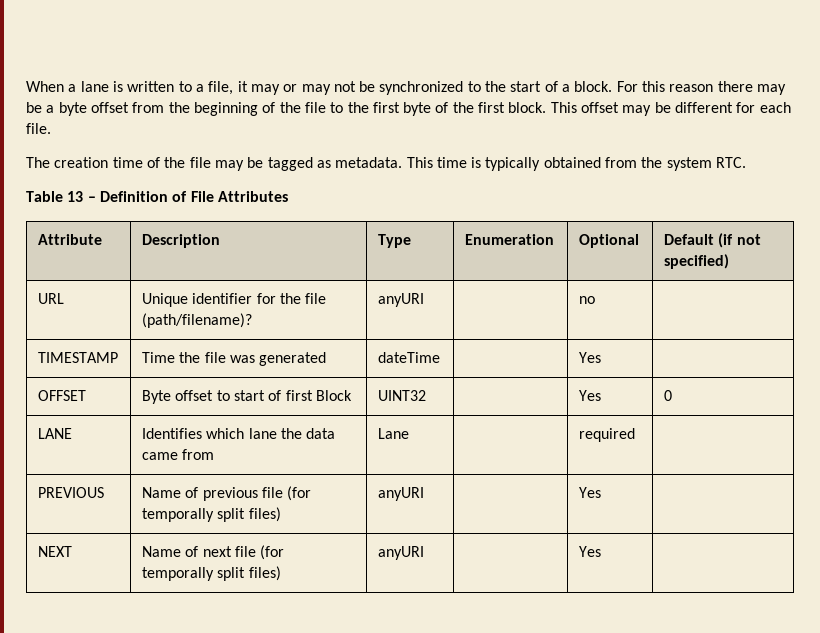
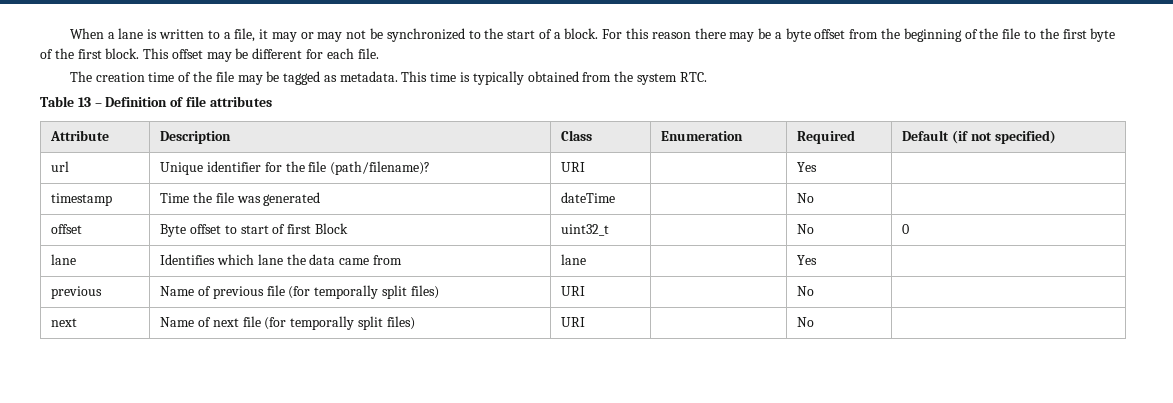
[190,191,288,202] File Attributes -> [185,96,272,107] file attributes
[377,234,411,248] Type -> [561,130,593,141] Class
[578,234,639,248] Optional -> [797,130,856,144] Required
[37,293,64,304] URL -> [51,161,70,172] url
[377,293,424,307] [578,296,595,304] [37,352,118,363] anyURI | | no | // TIMESTAMP -> [561,162,586,172] [797,162,818,172] [51,193,113,206] URI | | Yes | // timestamp
[578,352,601,363] [37,390,86,401] Yes | // OFFSET -> [797,193,815,203] [51,224,83,234] No | // offset
[377,390,426,401] [578,390,601,401] UINT32 | | Yes -> [561,224,610,236] [797,224,815,234] uint32_t | | No
[37,428,72,439] LANE -> [51,254,77,265] lane
[377,428,409,439] [578,428,635,442] [37,487,104,498] Lane | | required | // PREVIOUS -> [561,254,587,265] [797,255,818,265] [51,286,103,299] lane | | Yes | // previous
[377,487,424,501] [578,487,601,498] [37,546,72,557] anyURI | | Yes | // NEXT -> [561,286,586,296] [797,286,815,296] [51,318,78,327] URI | | No | // next
[377,546,424,560] [578,546,601,557] anyURI | | Yes -> [561,317,586,327] [797,317,815,327] URI | | No

